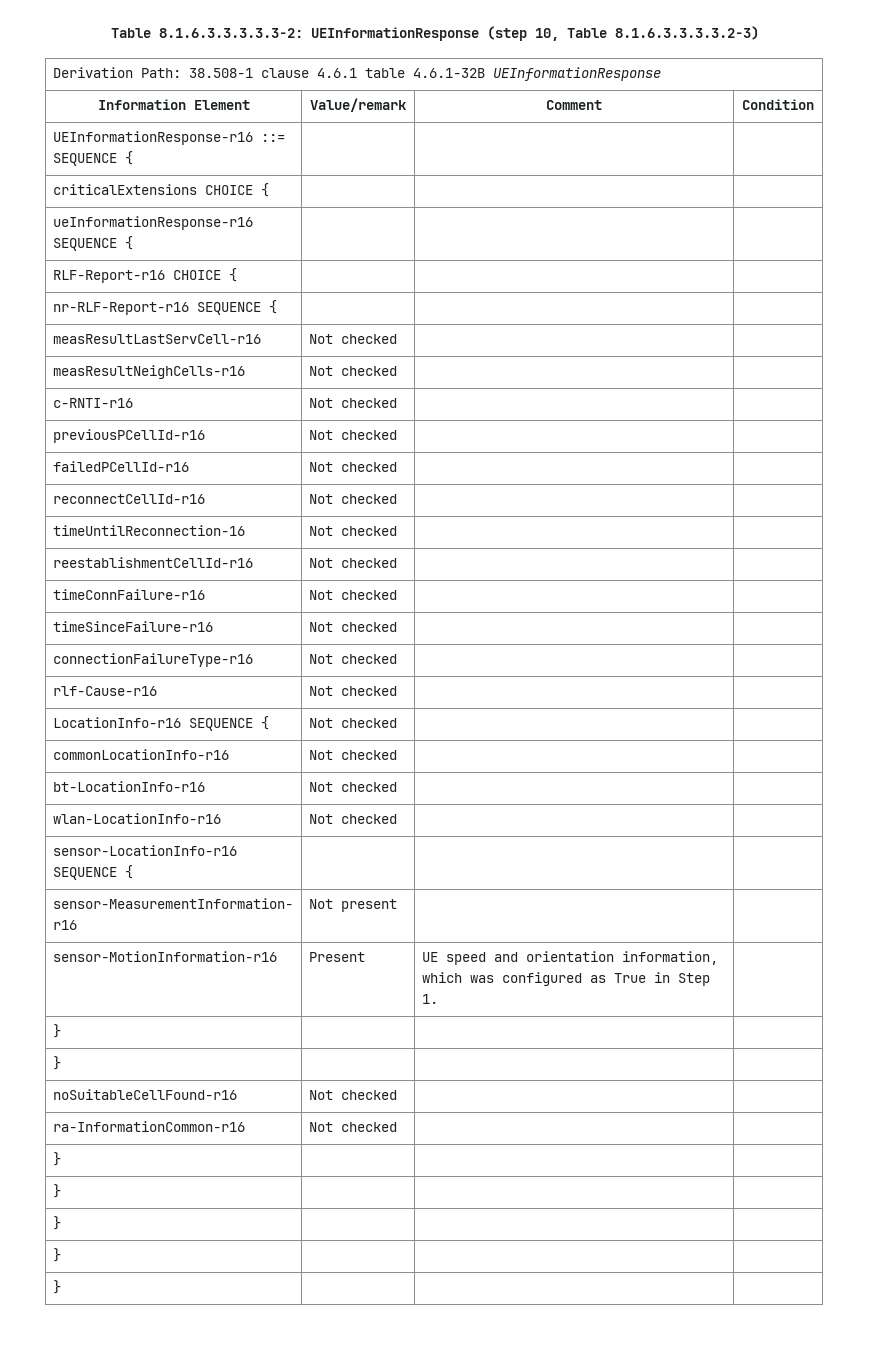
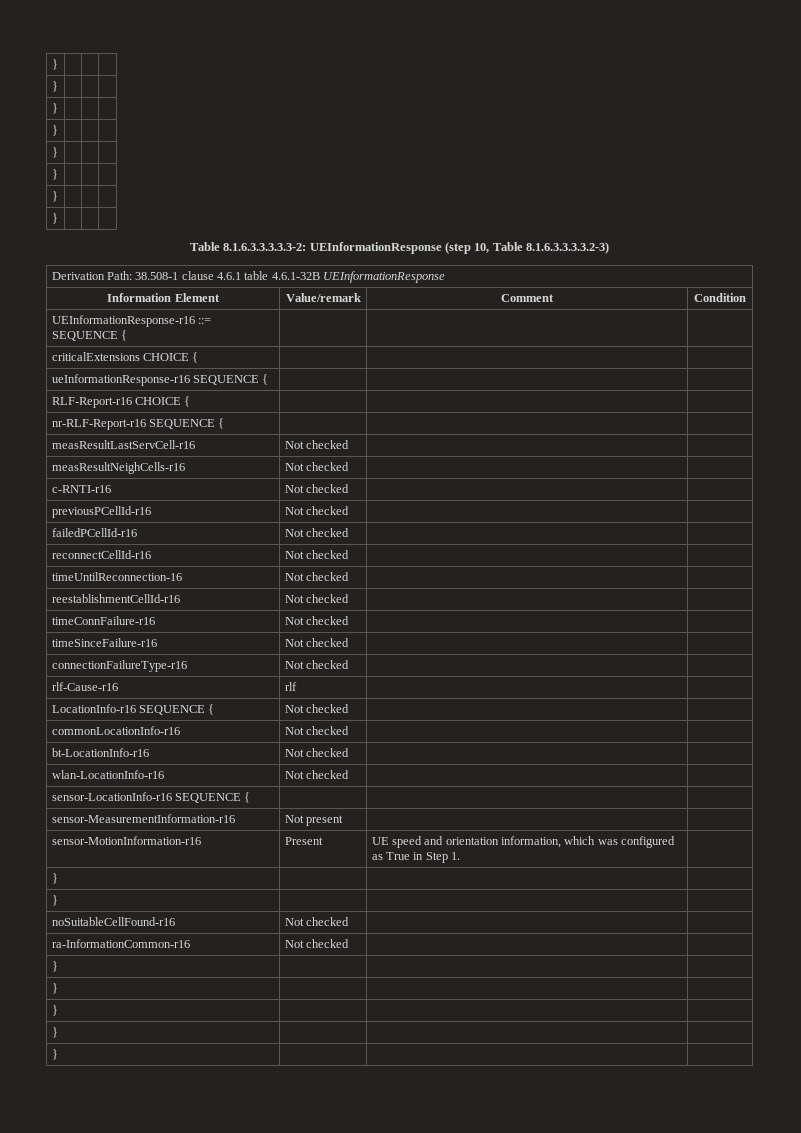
(110, 33) none -> [51,59,58,70] [51,81,58,92] [51,103,58,114] [51,125,58,136] [51,147,58,158] [51,169,58,180] [51,191,58,202] [51,213,58,224] } | | | // } | | | // } | | | // } | | | // } | | | // } | | | // } | | | // } | | | //
[309,686,398,696] Not checked -> [284,682,297,691] rlf

